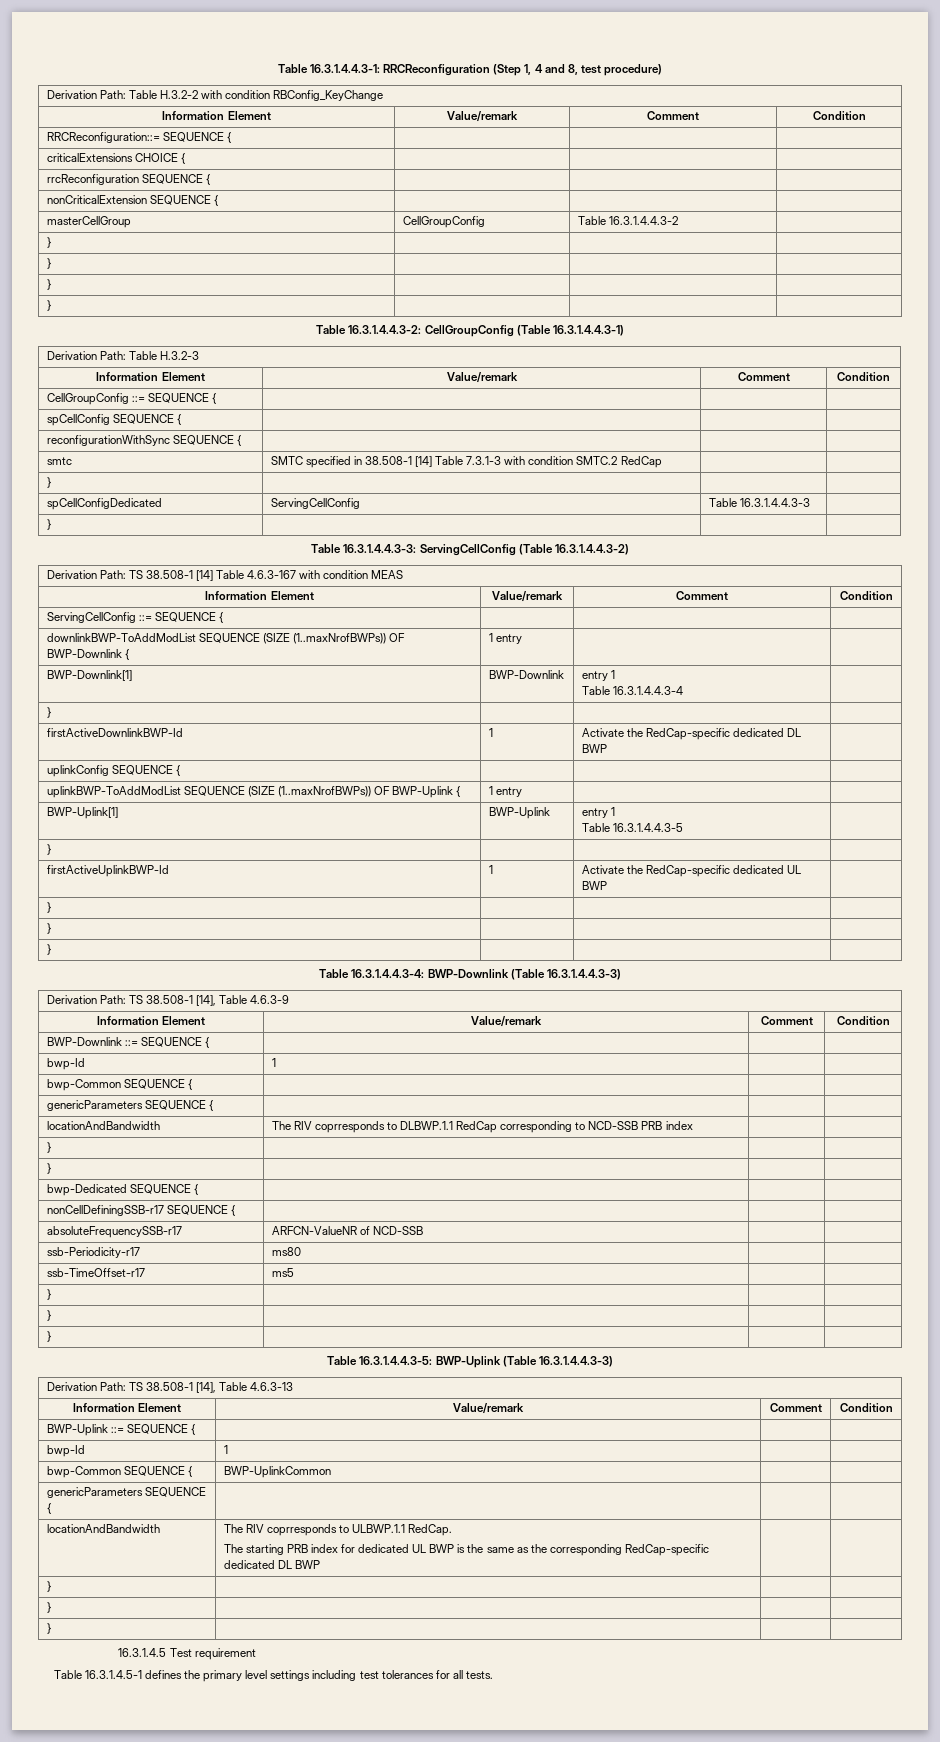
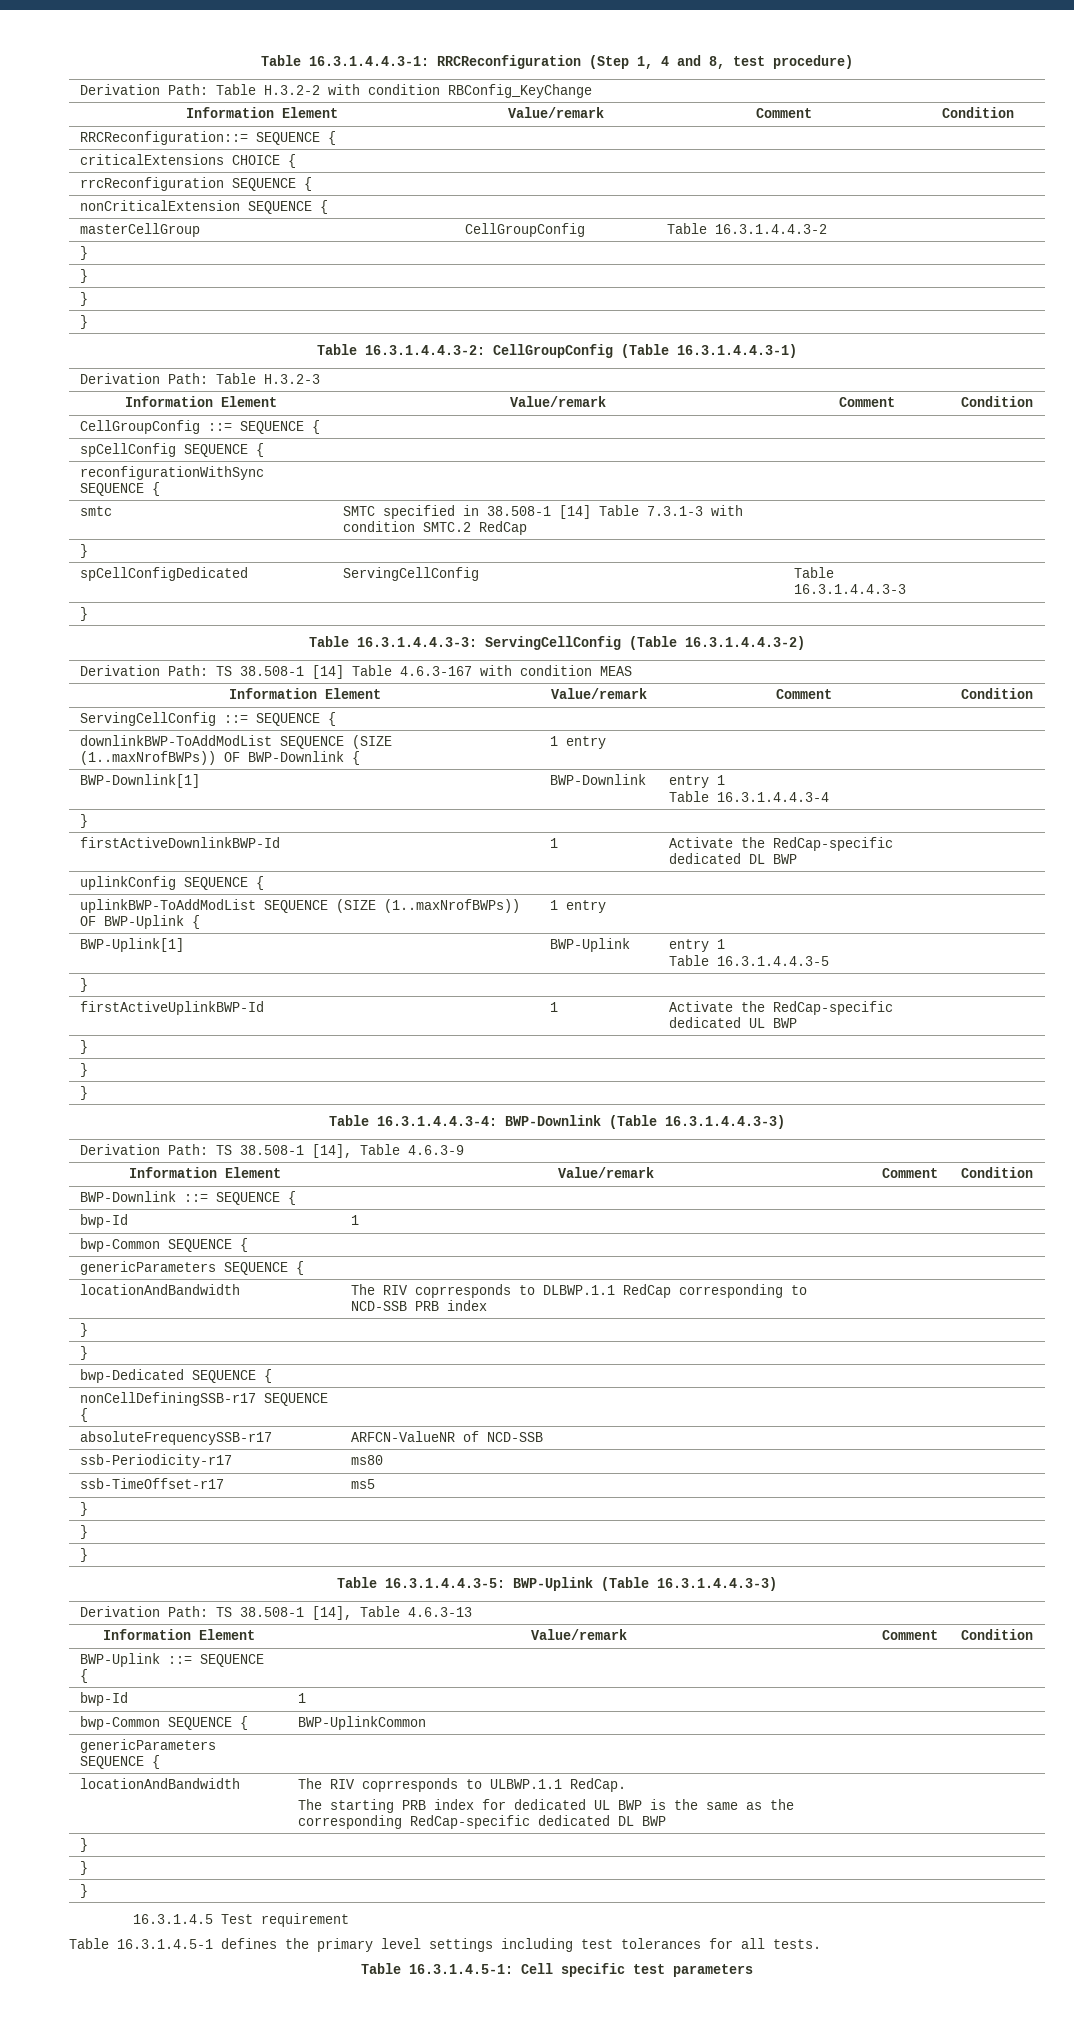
(494, 1675) none -> [361,1963,753,1977] // Table 16.3.1.4.5-1: Cell specific test parameters

